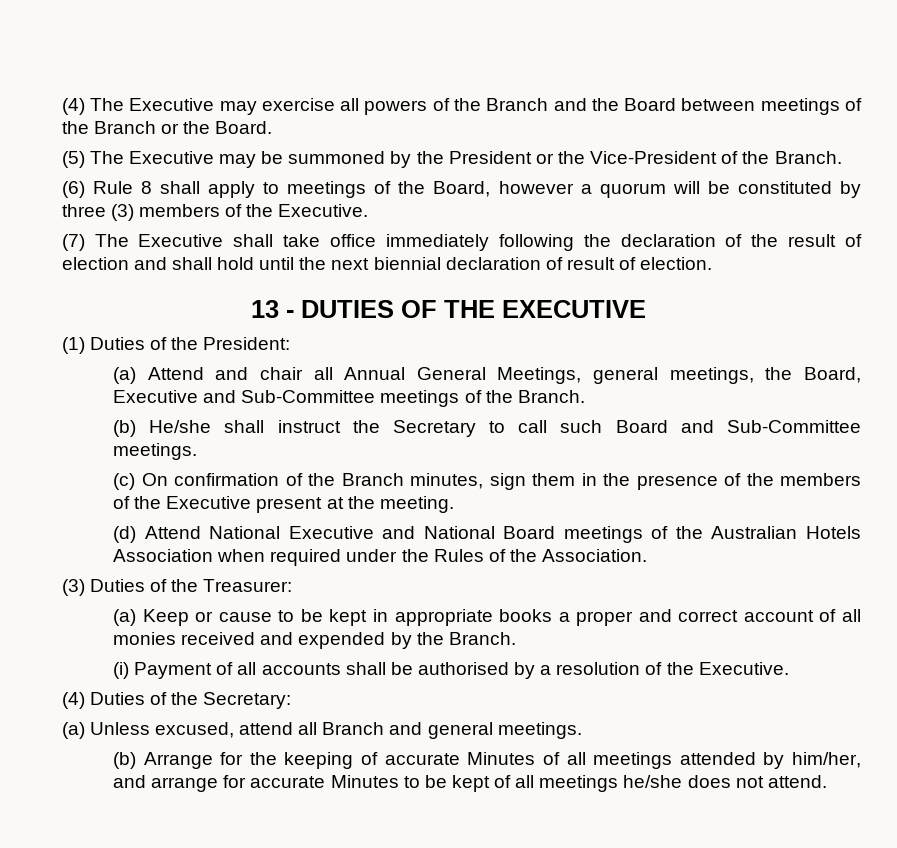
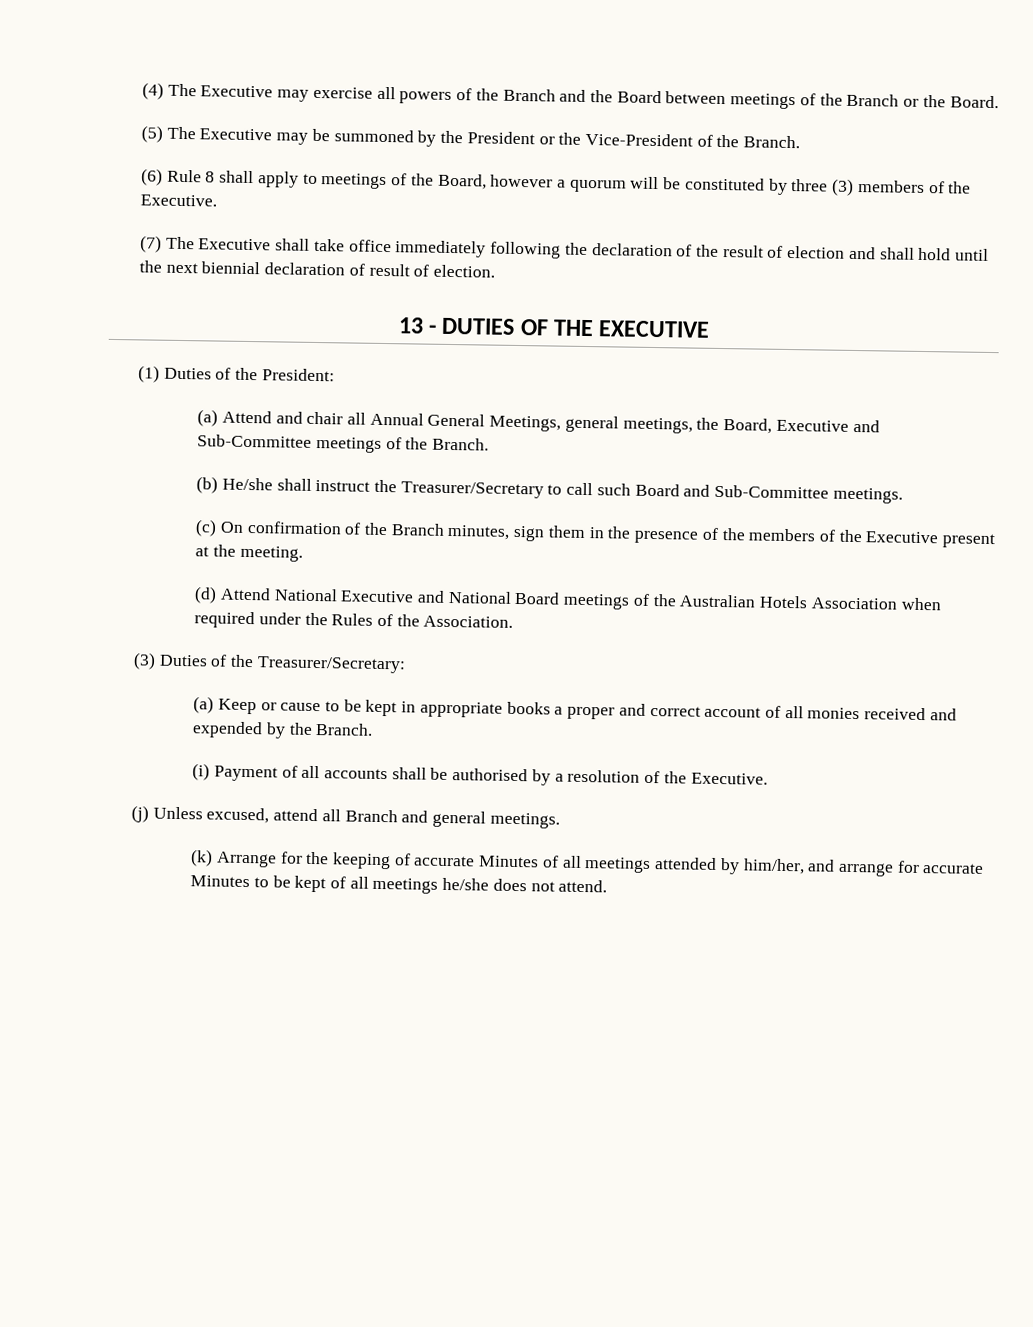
[392,420,476,437] Secretary -> [400,481,544,499] Treasurer/Secretary
[203,579,293,592] Treasurer: -> [256,656,406,674] Treasurer/Secretary:
[61,692,292,709] [61,722,85,739] (4) Duties of the Secretary: // (a) -> [131,805,150,823] (j)
[113,752,137,769] (b) -> [190,849,214,867] (k)

